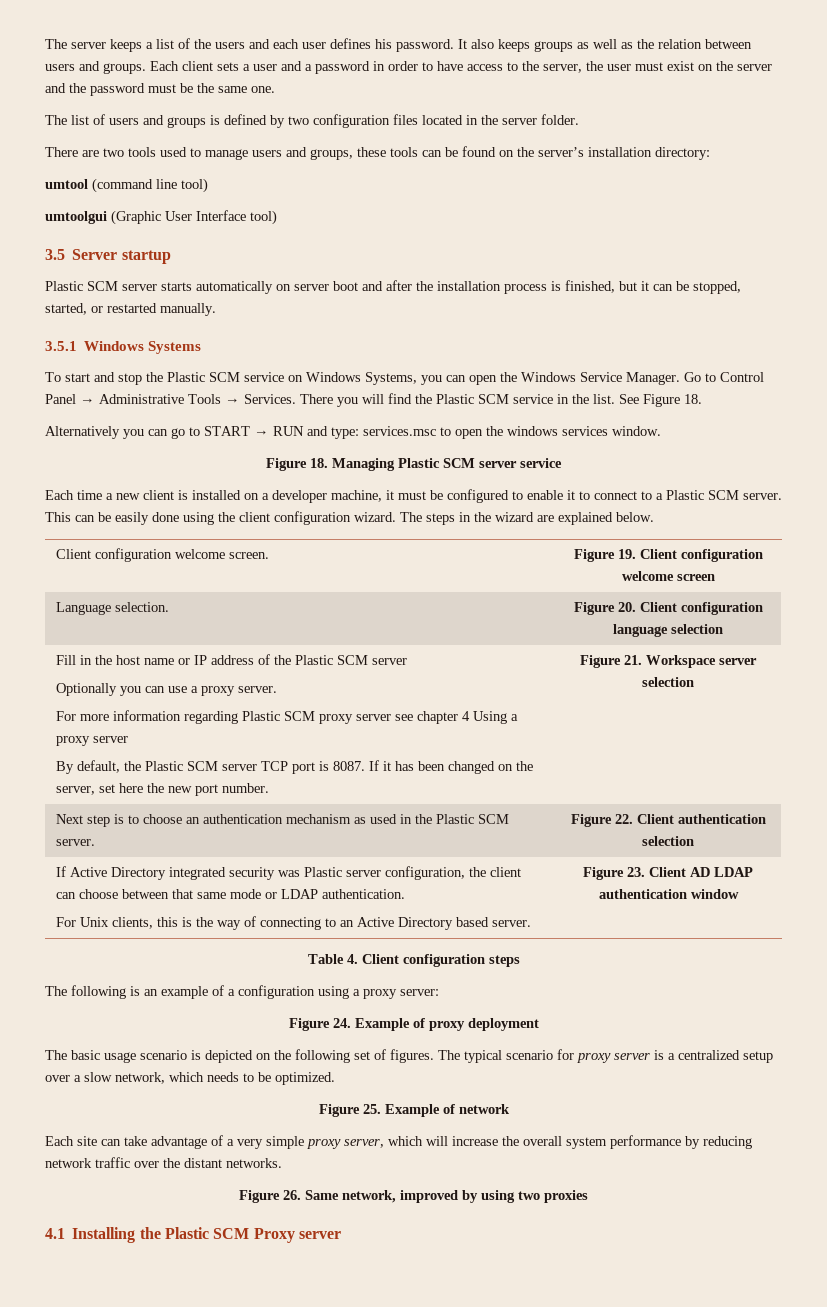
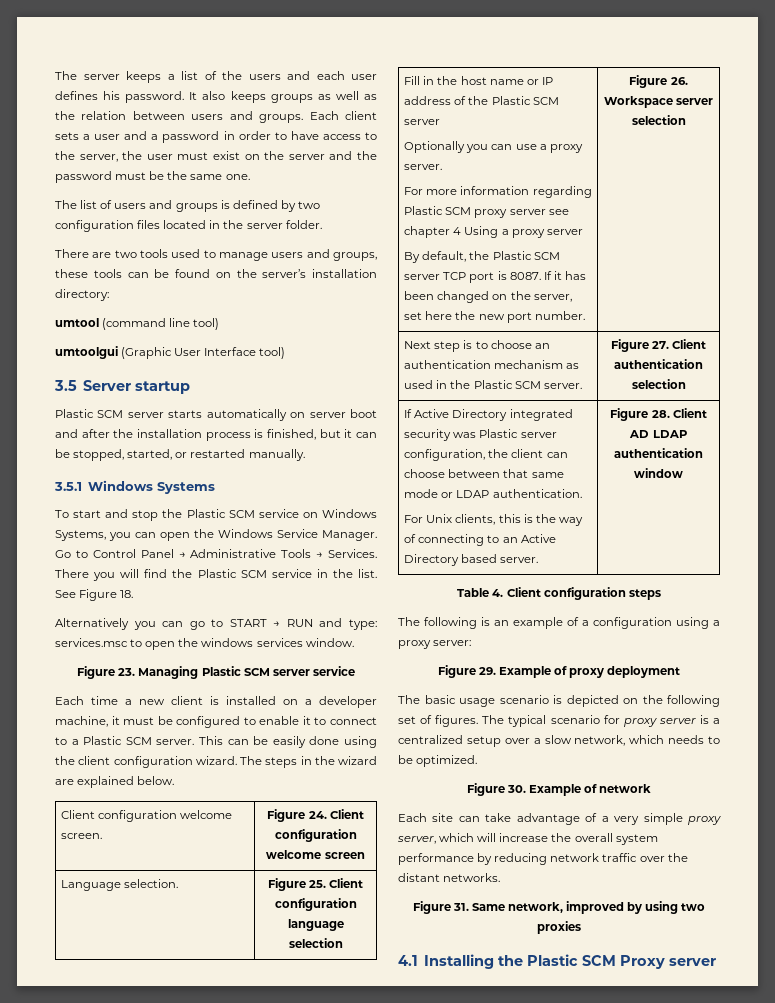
[310,458,328,468] 18. -> [118,668,136,676] 23.
[617,549,636,559] 19. -> [308,811,327,819] 24.
[617,602,636,612] 20. -> [309,880,326,888] 25.
[624,655,642,665] 21. -> [670,77,688,85] 26.
[614,814,633,824] 22. -> [652,341,669,349] 27.
[627,867,645,877] 23. -> [651,410,670,418] 28.
[332,1018,351,1028] 24. -> [478,667,496,675] 29.
[362,1104,381,1114] 25. -> [506,785,526,793] 30.
[283,1190,301,1200] 26. -> [452,903,469,911] 31.

